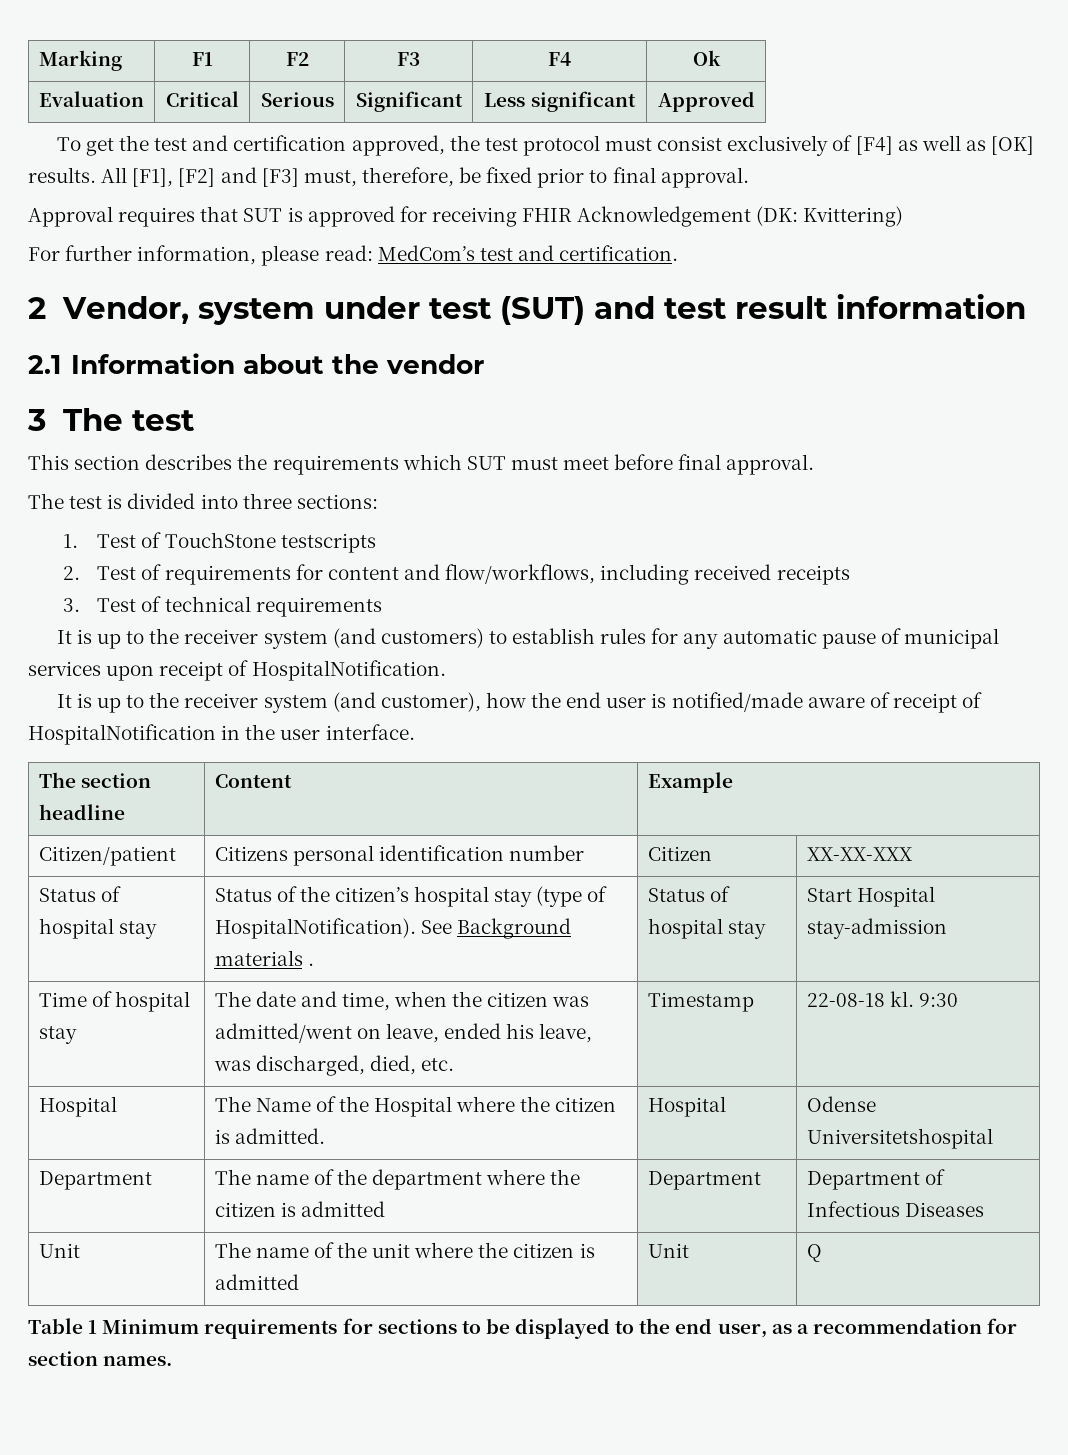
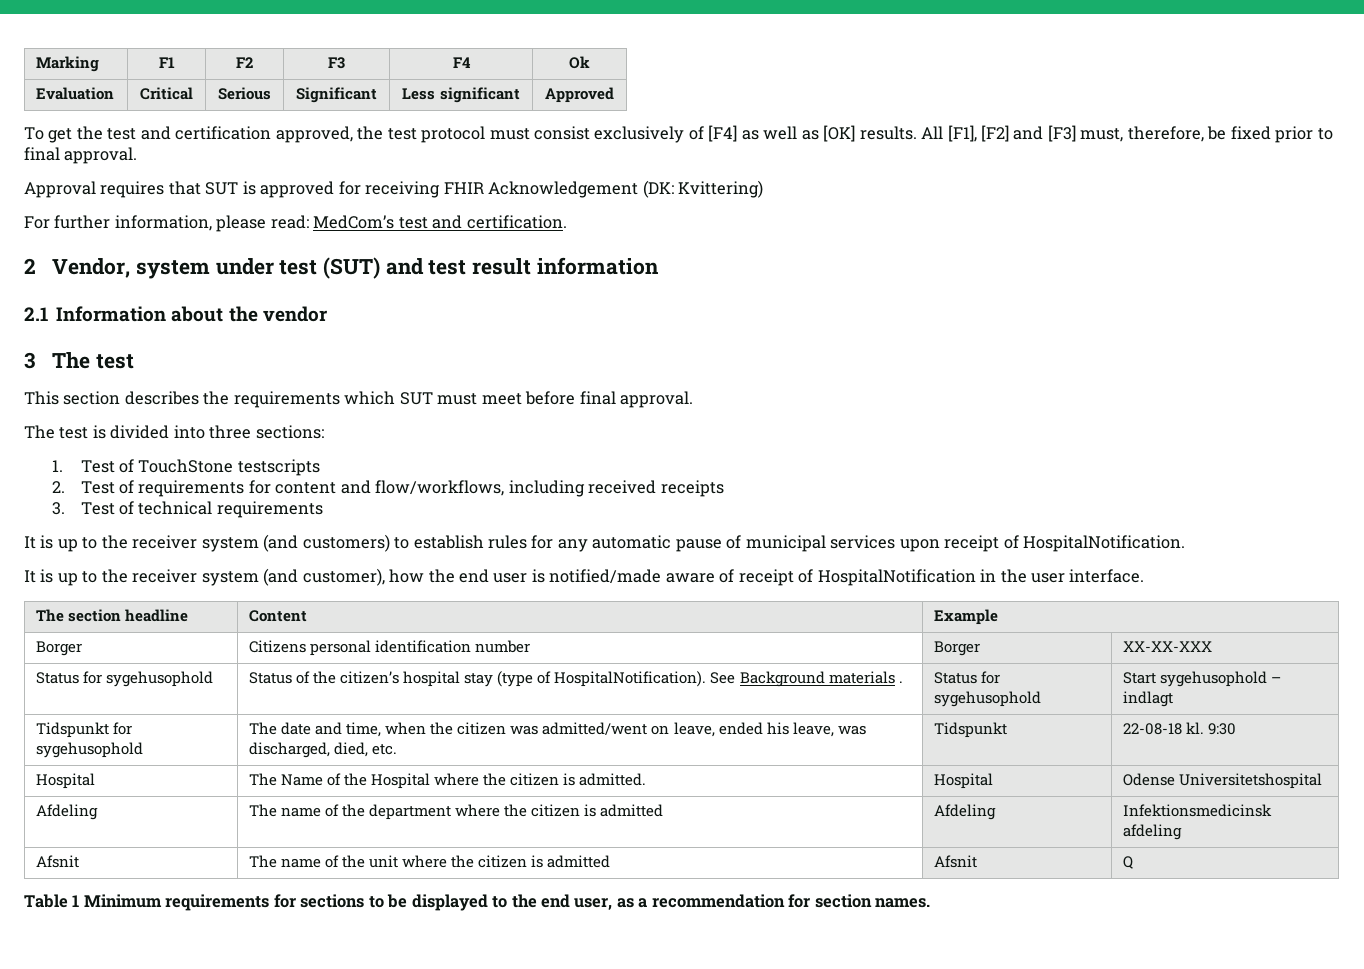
[38,846,176,866] Citizen/patient -> [36,641,83,656] Borger
[647,846,712,861] Citizen -> [934,641,981,656] Borger
[100,886,121,902] [38,918,157,939] of hospital stay -> [83,671,214,687] for sygehusophold
[709,886,730,902] [647,918,766,939] [806,886,935,907] [806,918,947,939] [38,991,190,1012] [38,1026,77,1044] of hospital stay | Start Hospital stay-admission // Time of hospital stay -> [981,671,1001,684] [934,691,1042,707] [1123,671,1282,687] [1123,691,1174,707] [36,722,133,738] [36,742,144,758] for sygehusophold | Start sygehusophold – indlagt // Tidspunkt for sygehusophold
[647,992,754,1012] Timestamp -> [934,722,1008,738] Tidspunkt
[38,1171,152,1190] Department -> [36,804,99,820] Afdeling
[647,1171,761,1190] [806,1169,945,1190] [806,1201,984,1217] [38,1243,80,1258] Department | Department of Infectious Diseases // Unit -> [934,804,997,820] [1123,804,1273,817] [1123,824,1183,840] [36,855,80,868] Afdeling | Infektionsmedicinsk afdeling // Afsnit
[647,1243,689,1258] Unit -> [934,855,978,868] Afsnit

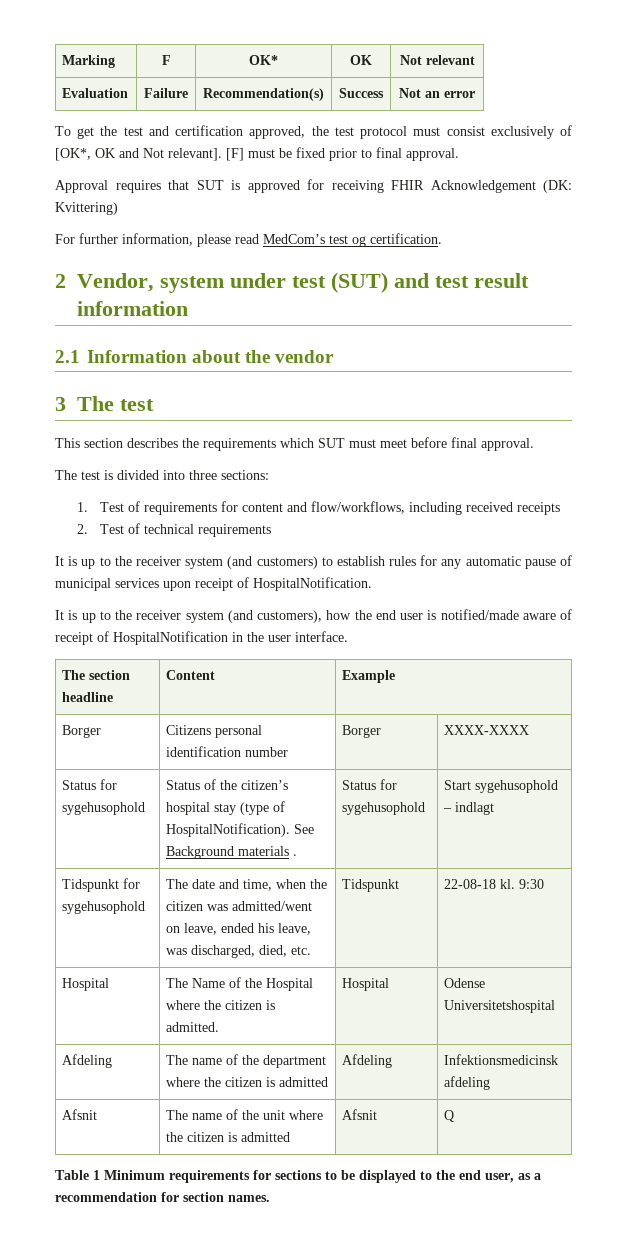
[158,57,175,68] [236,57,253,68] [328,57,345,69] [452,57,471,68] [569,56,590,69] [36,87,115,100] [140,87,193,100] [218,87,271,100] [296,87,377,103] [402,87,520,103] [545,87,614,103] F1 | F2 | F3 | F4 | Ok // Evaluation | Critical | Serious | Significant | Less significant | Approved -> [161,55,171,65] [249,55,278,65] [350,55,372,65] [399,55,475,65] [62,88,129,98] [144,88,188,98] [203,88,324,101] [339,88,384,98] [399,88,475,98] F | OK* | OK | Not relevant // Evaluation | Failure | Recommendation(s) | Success | Not an error
[708,125,1204,142] [F4] as well as [OK] results. All [F1], [F2] and [F3] must, therefore, -> [55,148,275,161] [OK*, OK and Not relevant]. [F] must
[270,215,309,229] read: -> [235,234,259,244] read
[432,215,463,229] and -> [352,236,366,247] og
[138,459,320,476] [52,480,134,494] TouchStone testscripts // 2. Test of -> (140, 506) none
[52,502,66,515] 3. -> [77,524,89,534] 2.
[302,568,385,586] customer), -> [257,610,322,623] customers),
[1123,641,1213,652] XX-XX-XXX -> [444,725,530,735] XXXX-XXXX

